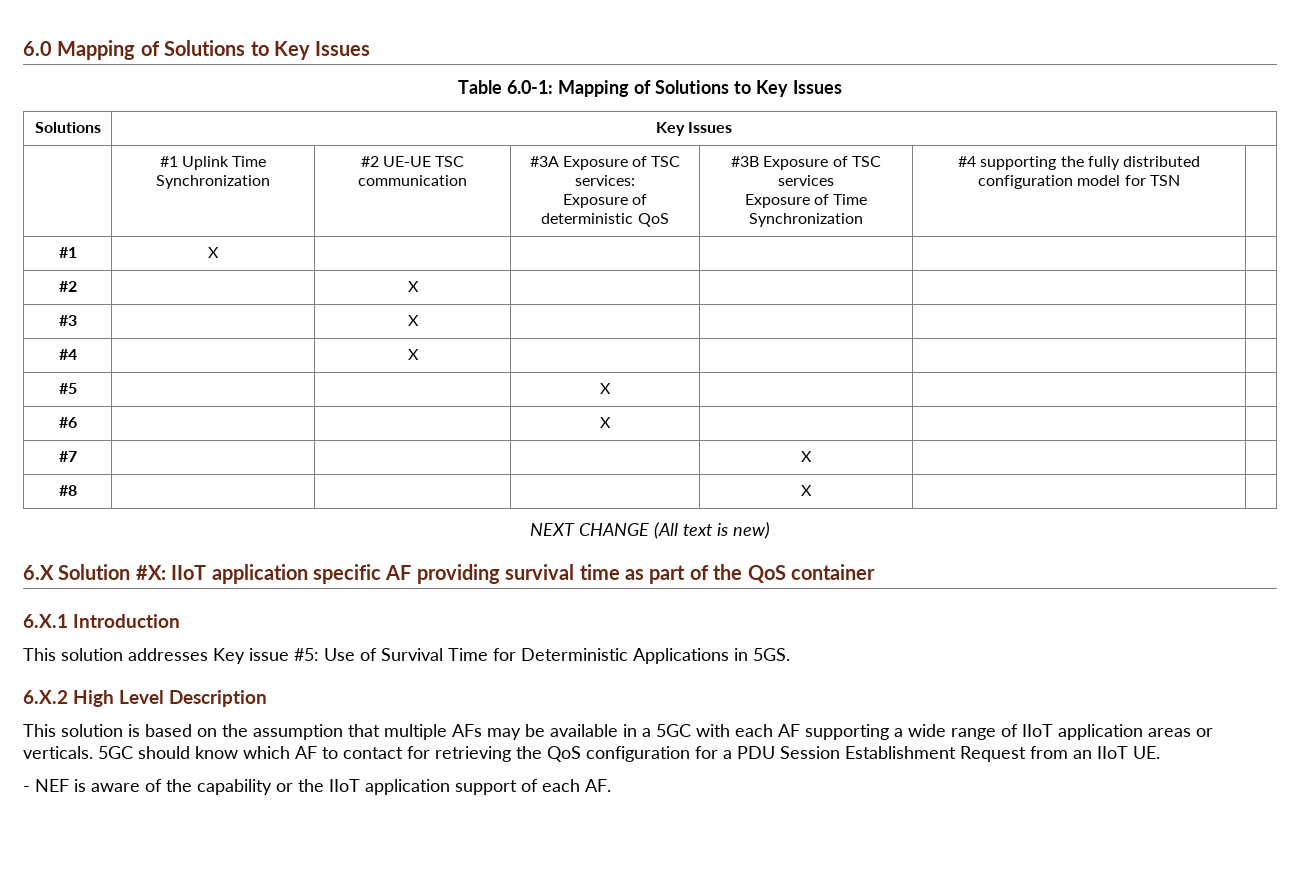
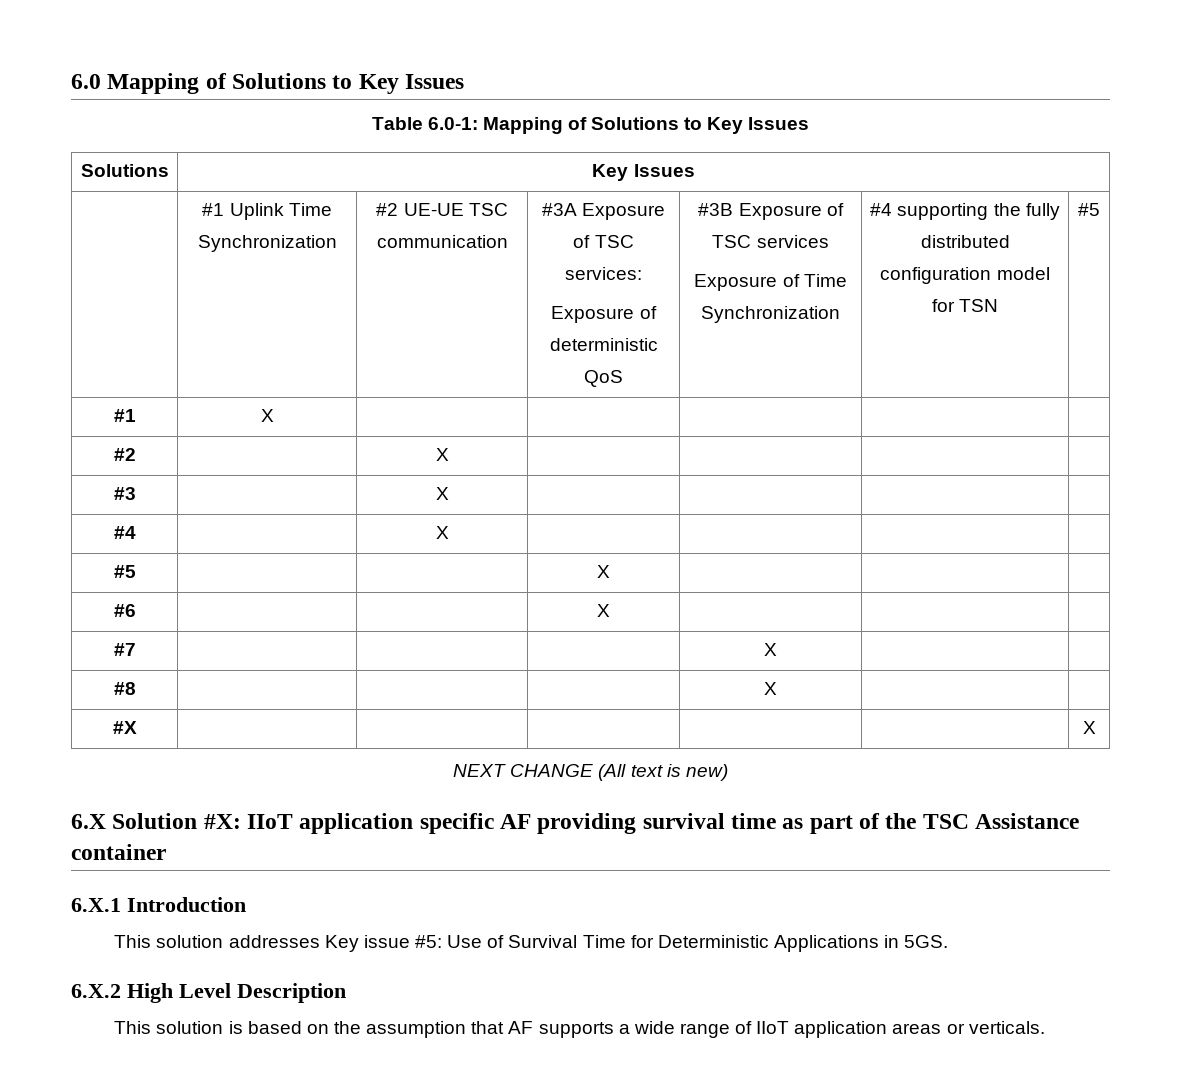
(1180, 180) none -> [1078,203,1100,216] #5
(812, 490) none -> [112,721,137,734] [1082,721,1096,734] // #X | | | | | | X
[747,565,786,583] QoS -> [922,813,1080,829] TSC Assistance
[384,724,889,740] multiple AFs may be available in a 5GC with each AF supporting -> [508,1021,614,1038] AF supports
[98,746,1160,762] [23,779,611,795] 5GC should know which AF to contact for retrieving the QoS configuration for a PDU Session Establishment Request from an IIoT UE. // - NEF is aware of the capability or the IIoT application support of each AF. -> (1045, 1027) none

